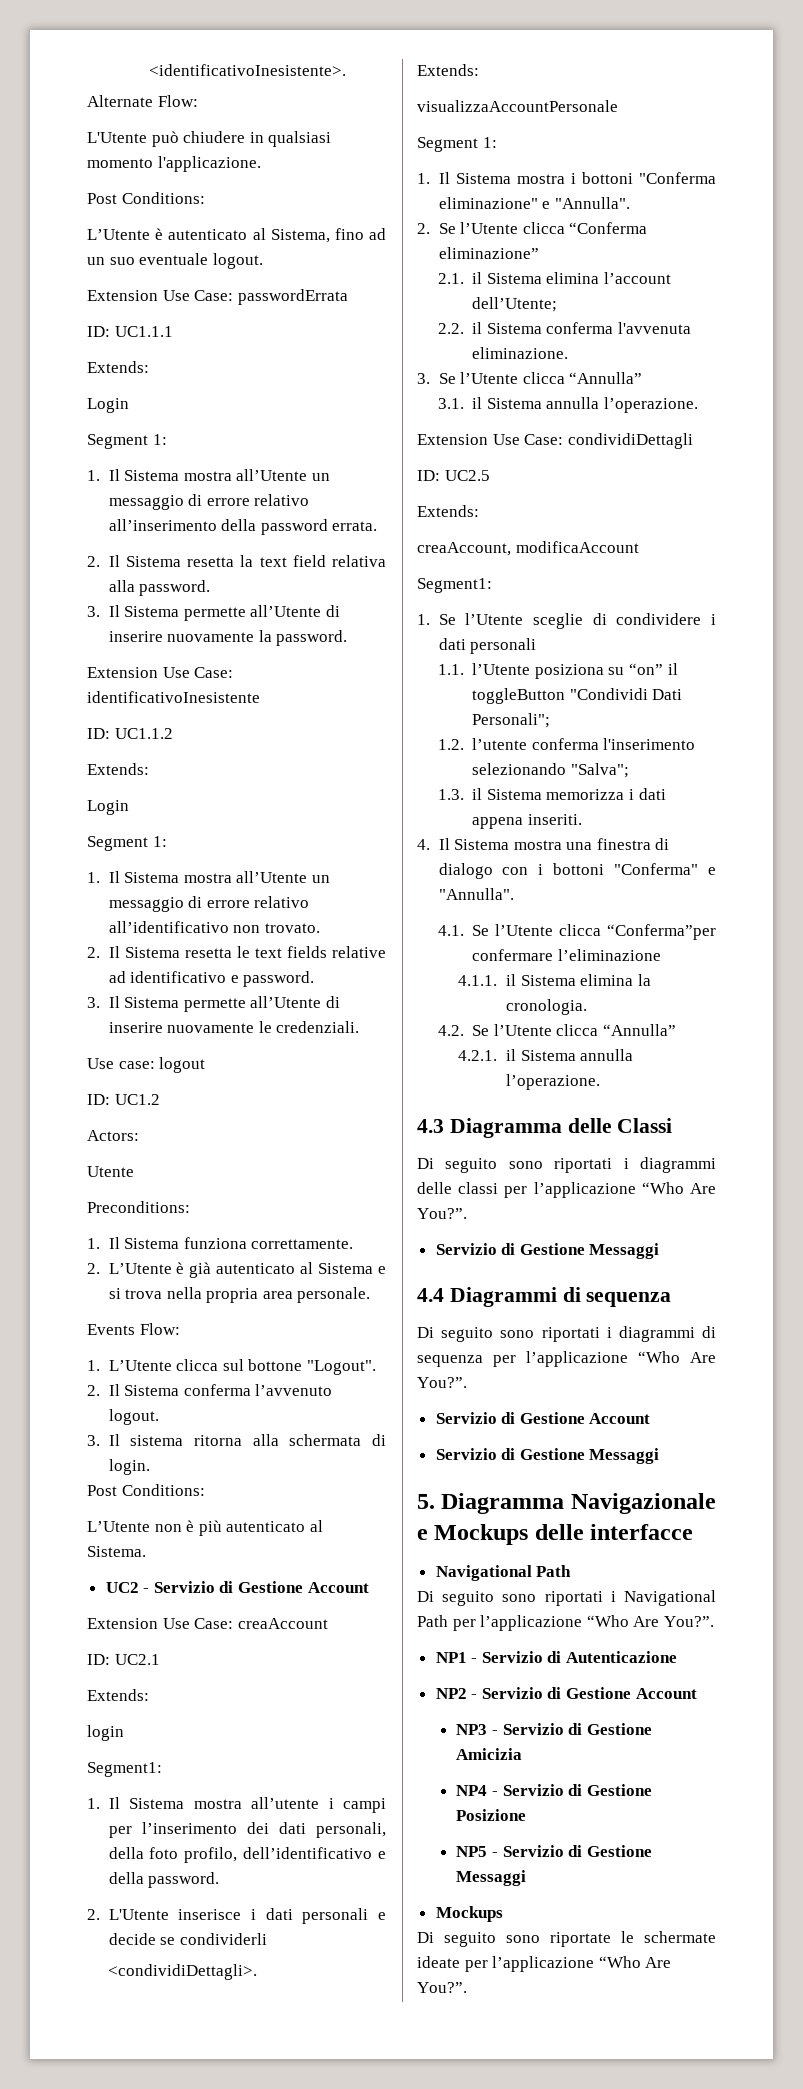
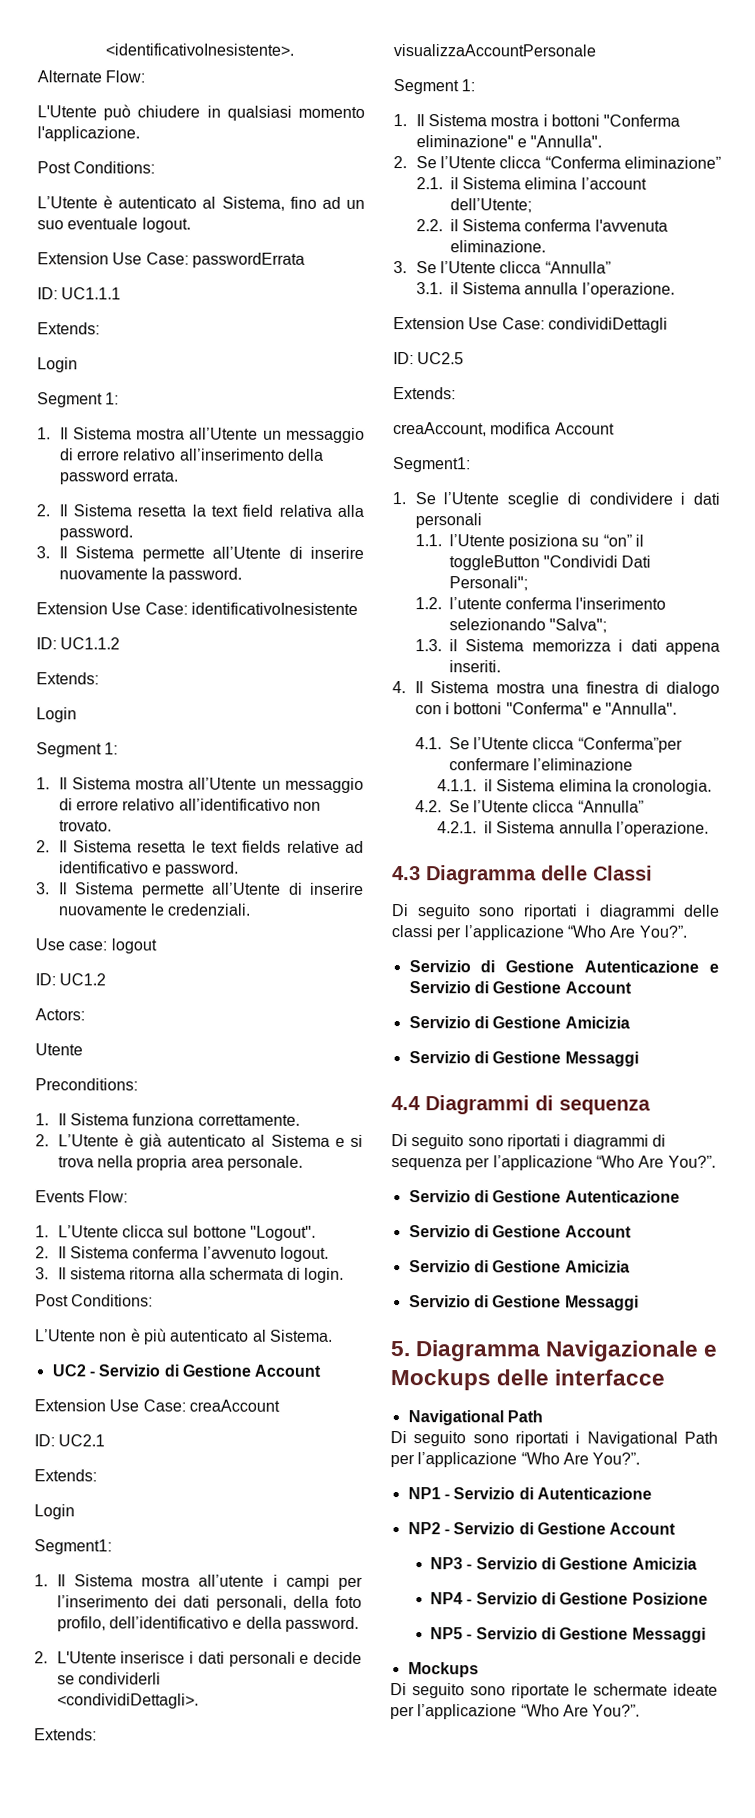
[87,1725,124,1741] login -> [34,1504,75,1520] Login
[515,541,639,553] modificaAccount -> [490,422,615,435] modifica Account
(467, 1213) none -> [408,960,719,973] [408,981,632,994] [408,1016,630,1029] // Servizio di Gestione Autenticazione e Servizio di Gestione Account // Servizio di Gestione Amicizia
[435,1412,651,1424] // Servizio di Gestione Account -> [408,1190,680,1203] [408,1225,632,1238] [408,1260,630,1273] // Servizio di Gestione Autenticazione // Servizio di Gestione Account // Servizio di Gestione Amicizia

